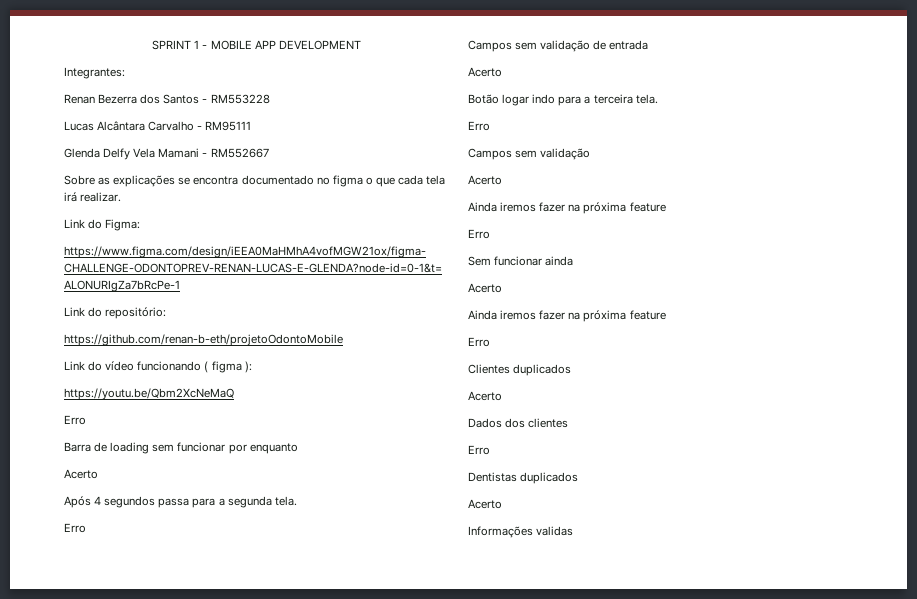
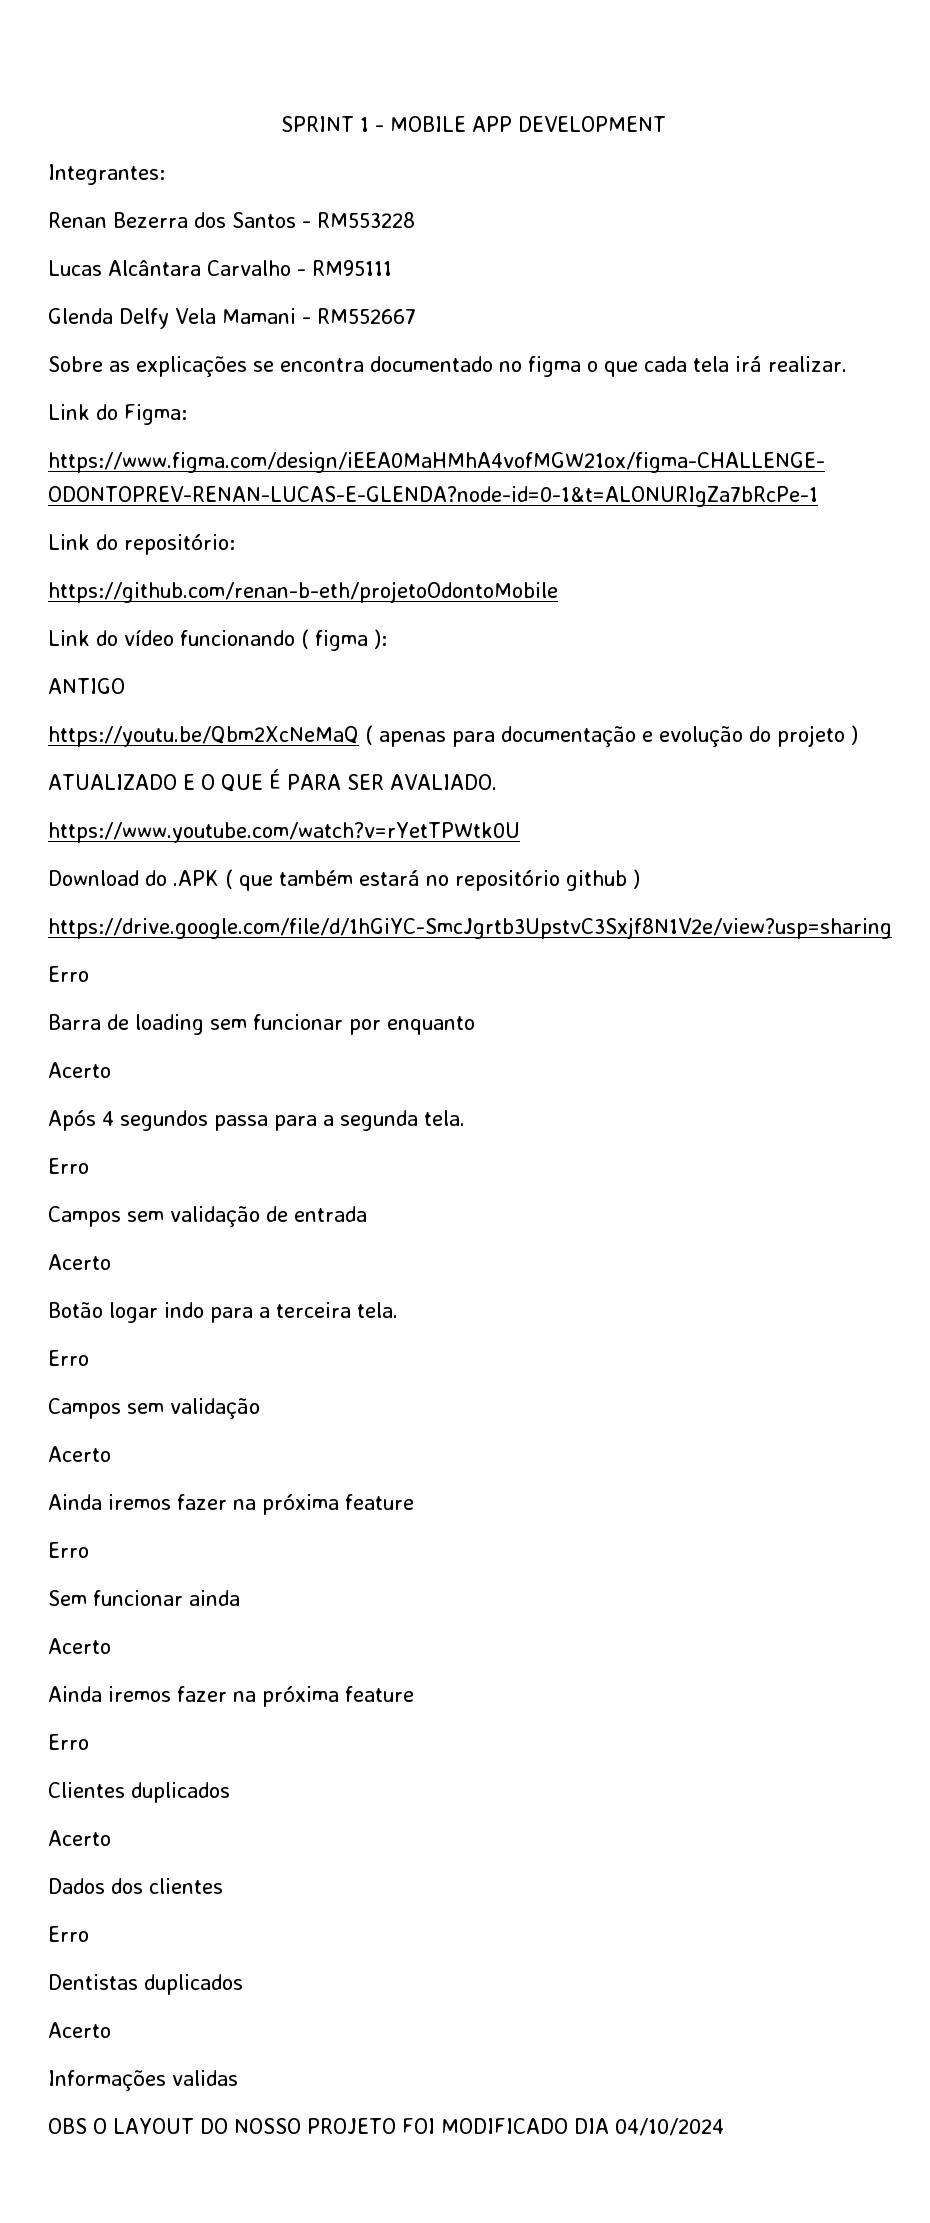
(252, 367) none -> [48,678,125,694] // ANTIGO
(234, 394) none -> [364,725,858,747] [48,769,497,792] [48,822,520,843] [48,869,640,891] [48,917,892,939] ( apenas para documentação e evolução do projeto ) // ATUALIZADO E O QUE É PARA SER AVALIADO. // https://www.youtube.com/watch?v=rYetTPWtk0U // Download do .APK ( que também estará no repositório github ) // https://drive.google.com/file/d/1hGiYC-SmcJgrtb3UpstvC3Sxjf8N1V2e/view?usp=sharing
(574, 531) none -> [48,2118,724,2136] // OBS O LAYOUT DO NOSSO PROJETO FOI MODIFICADO DIA 04/10/2024

